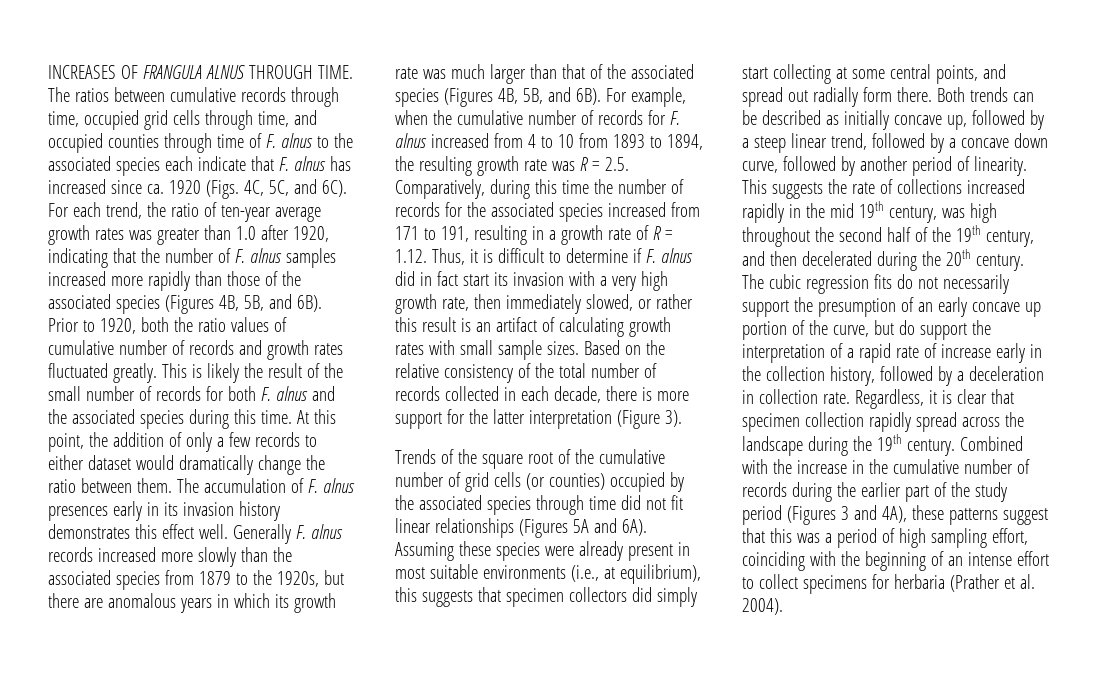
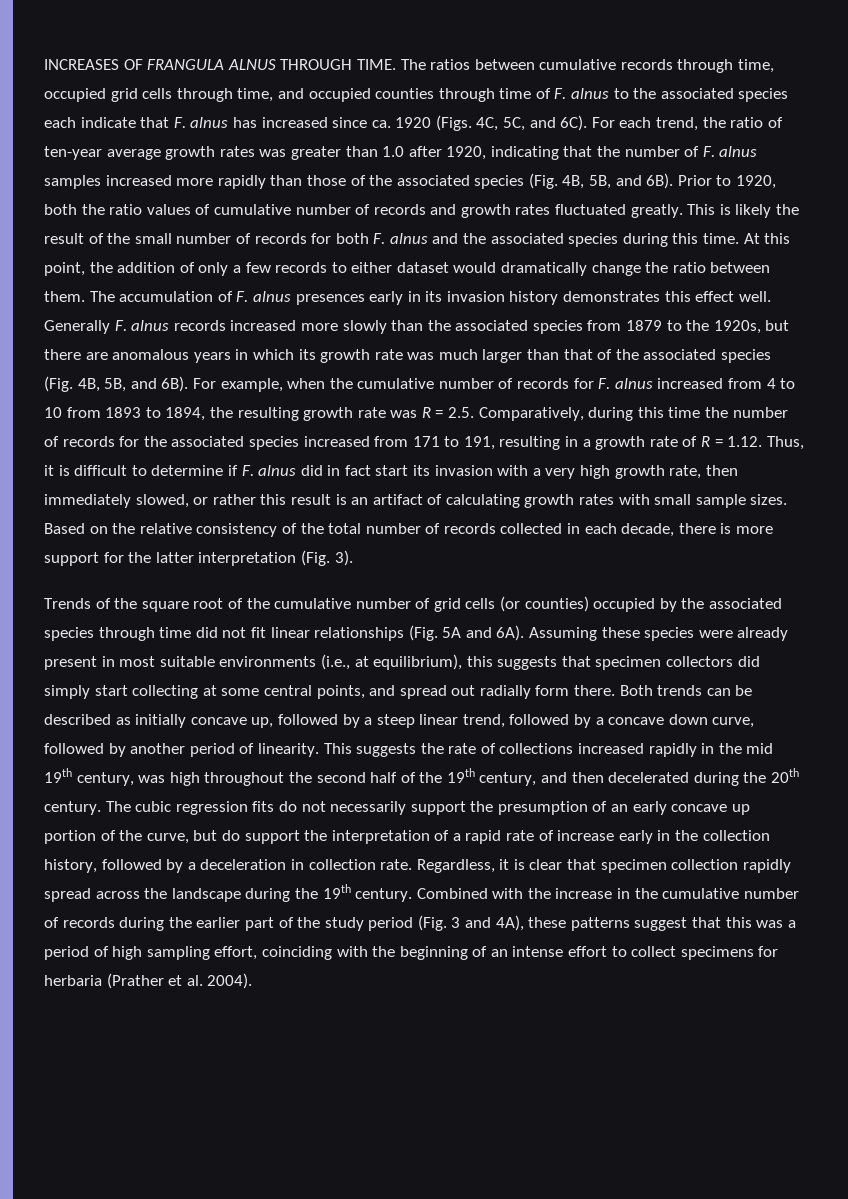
[164,295,214,314] (Figures -> [528,173,558,189] (Fig.
[443,88,493,107] (Figures -> [44,376,73,392] (Fig.
[616,410,660,429] (Figure -> [300,550,330,566] (Fig.
[518,519,568,538] (Figures -> [408,625,438,641] (Fig.
[786,506,836,525] (Figures -> [417,915,447,931] (Fig.

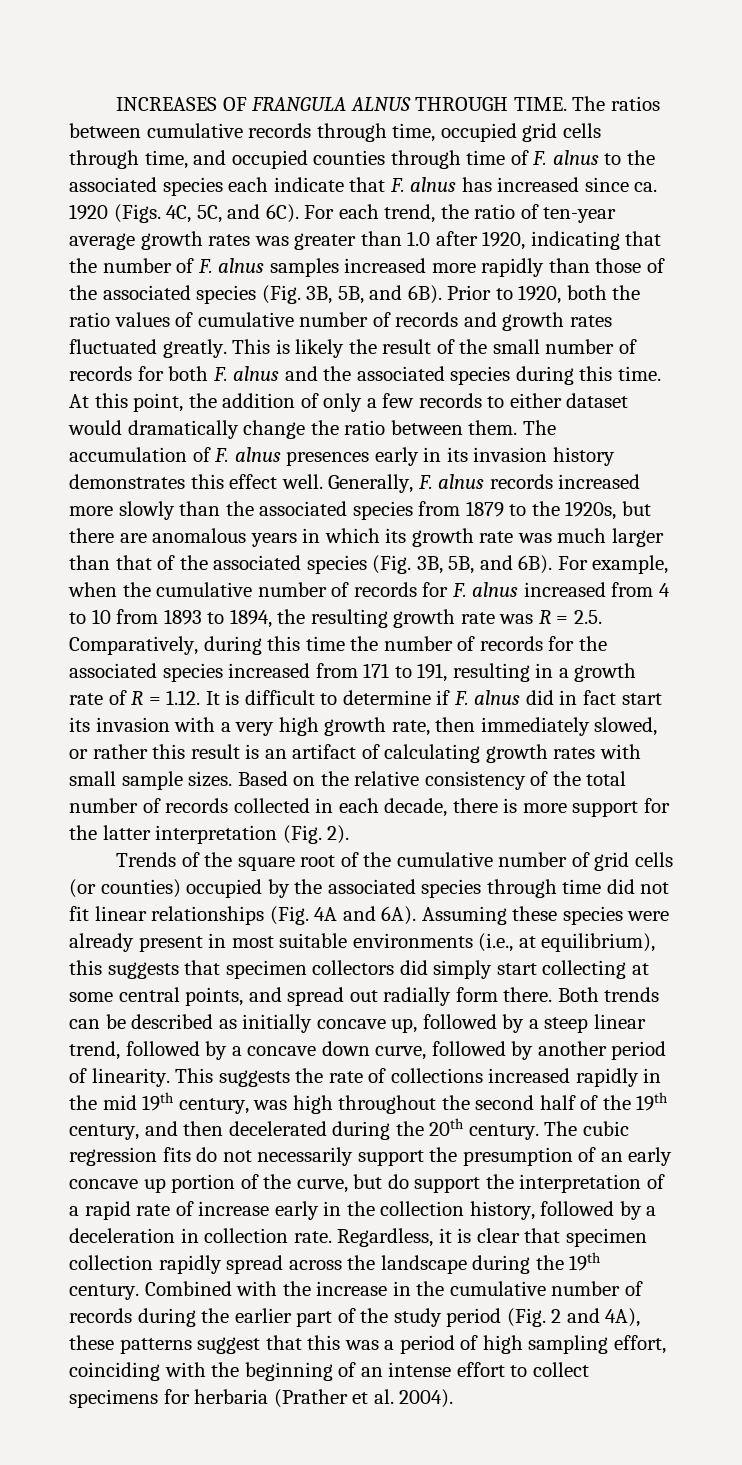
[562,175,585,189] 4B, -> [306,286,333,304] 3B,
[44,320,110,334] Generally -> [328,474,414,493] Generally,
[77,378,100,392] 4B, -> [416,556,443,574] 3B,
[766,436,804,450] [44,465,54,476] Thus, it -> [205,691,220,705] It
[334,550,353,566] 3). -> [327,825,350,844] 2).
[442,627,462,638] 5A -> [314,907,338,921] 4A
[451,917,461,928] 3 -> [551,1309,562,1323] 2

